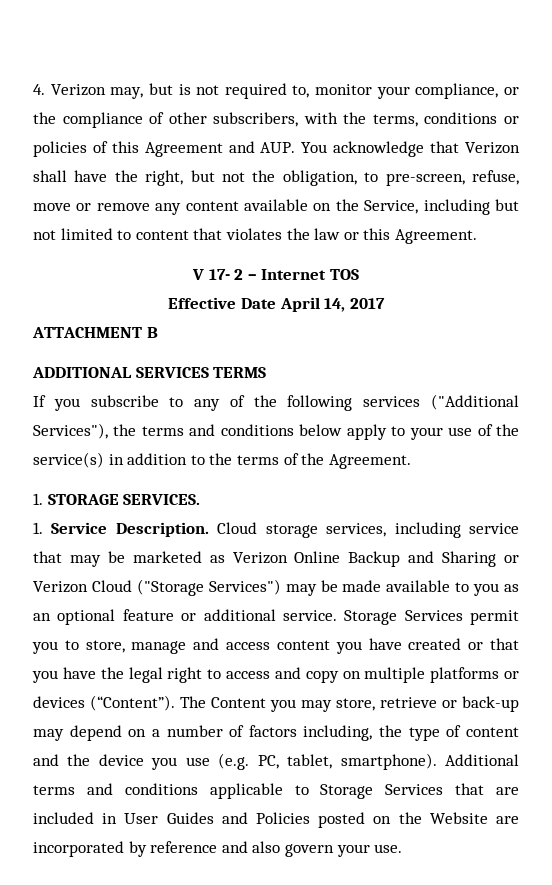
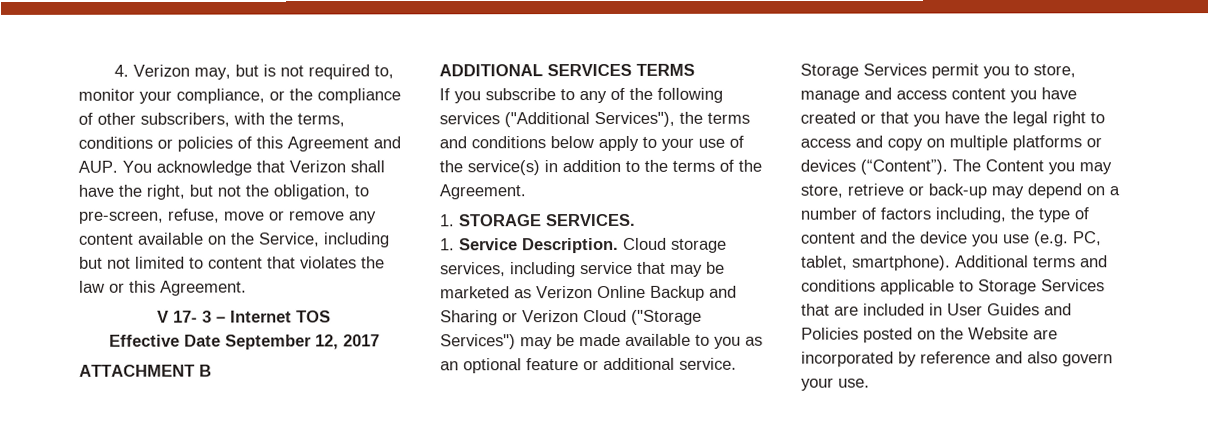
[234,269,244,280] 2 -> [202,310,212,323] 3
[279,297,346,312] April 14, -> [224,334,339,350] September 12,

